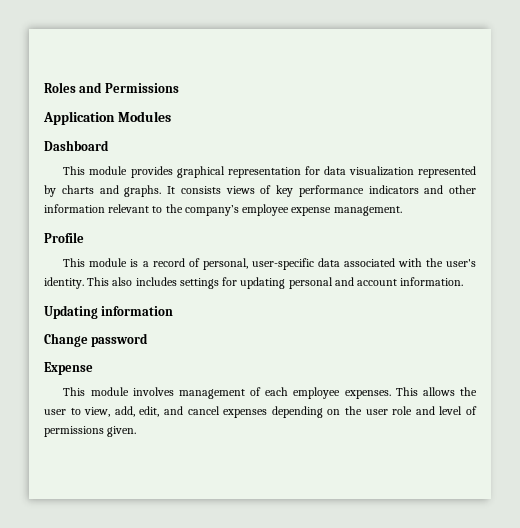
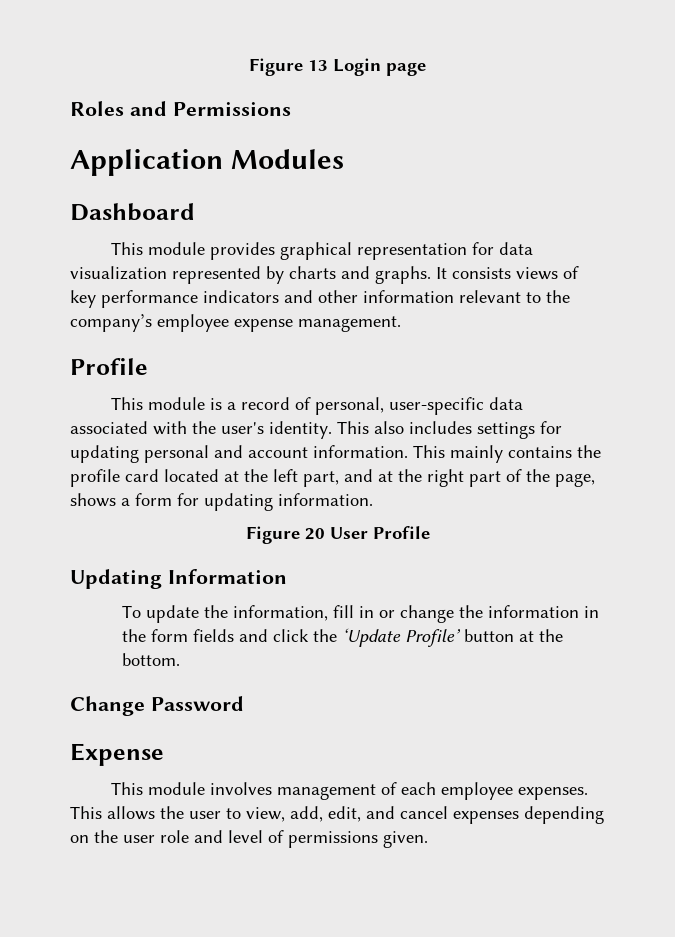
(44, 87) none -> [249,58,426,76] Figure 13 Login page //
[44,305,174,319] // Updating information -> [413,445,601,463] [70,469,595,487] [70,493,373,511] [245,526,430,544] [70,569,287,589] [121,605,599,623] [121,628,563,647] [121,653,180,666] This mainly contains the profile card located at the left part, and at the right part of the page, shows a form for updating information. // Figure 20 User Profile // Updating Information // To update the information, fill in or change the information in the form fields and click the ‘Update Profile’ button at the bottom.
[91,333,149,347] password -> [150,696,244,711] Password

